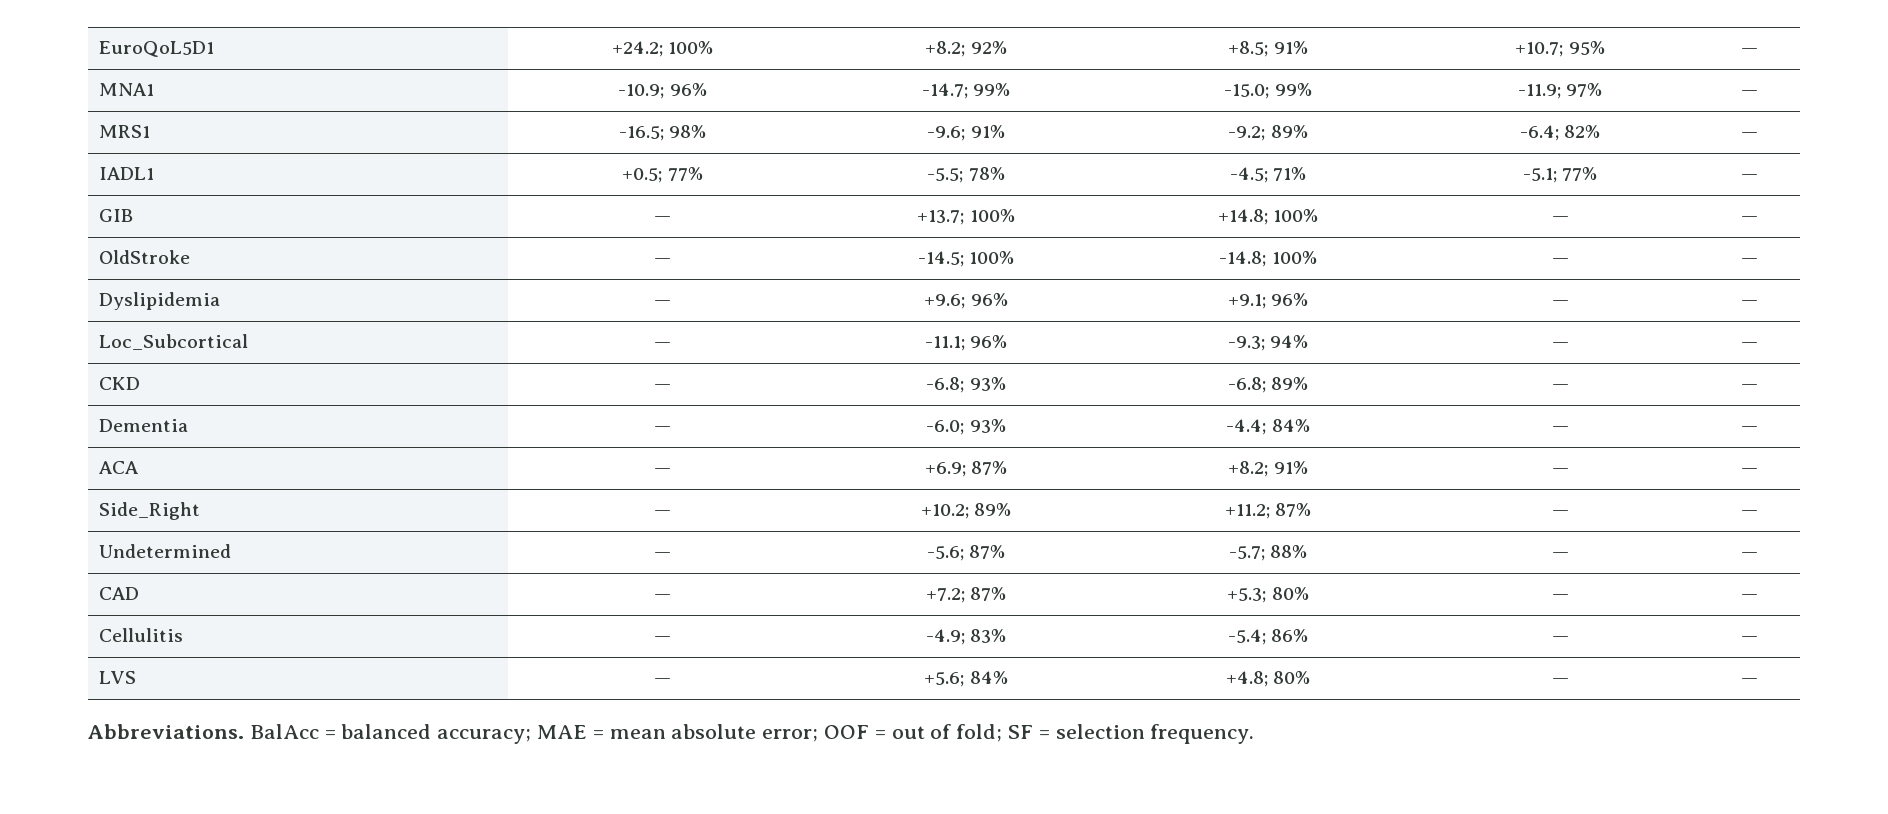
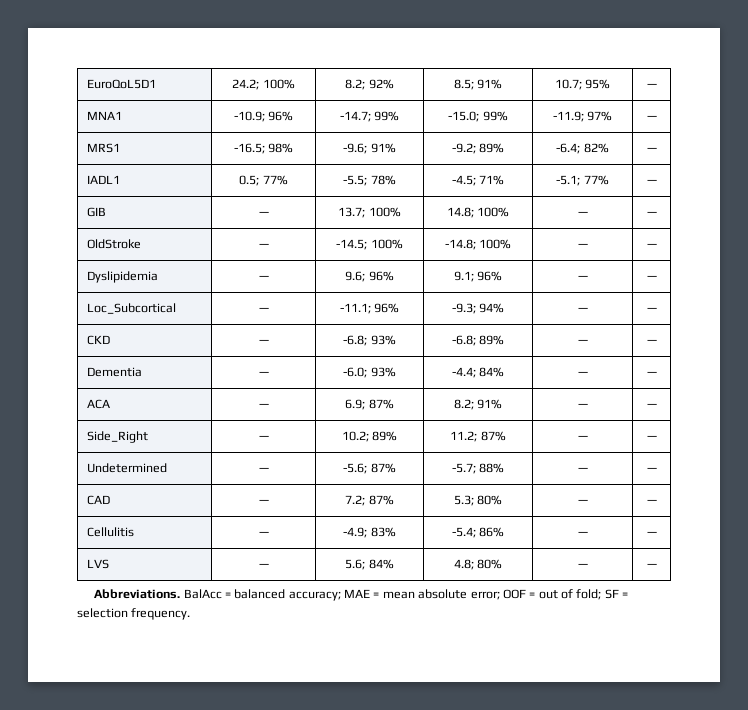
[611,41,714,57] [925,41,966,57] +24.2; 100% | +8.2; -> [232,79,295,90] [345,79,366,90] 24.2; 100% | 8.2;
[1228,41,1308,57] [1515,42,1564,57] +8.5; 91% | +10.7; -> [453,79,503,90] [554,79,582,90] 8.5; 91% | 10.7;
[622,168,663,183] +0.5; -> [239,175,260,186] 0.5;
[917,209,1015,225] [1217,209,1268,225] +13.7; 100% | +14.8; -> [338,207,401,218] [446,207,474,218] 13.7; 100% | 14.8;
[924,293,1008,309] [1227,294,1266,309] +9.6; 96% | +9.1; -> [345,271,394,282] [453,271,474,282] 9.6; 96% | 9.1;
[924,461,1008,477] [1228,461,1269,477] +6.9; 87% | +8.2; -> [345,399,394,410] [453,399,474,410] 6.9; 87% | 8.2;
[920,503,1012,519] [1224,504,1270,519] +10.2; 89% | +11.2; -> [341,431,398,442] [450,431,478,442] 10.2; 89% | 11.2;
[925,587,1007,603] [1227,588,1267,603] +7.2; 87% | +5.3; -> [345,495,394,506] [453,495,474,506] 7.2; 87% | 5.3;
[924,671,1008,687] [1225,671,1268,687] +5.6; 84% | +4.8; -> [345,559,394,570] [453,559,474,570] 5.6; 84% | 4.8;

